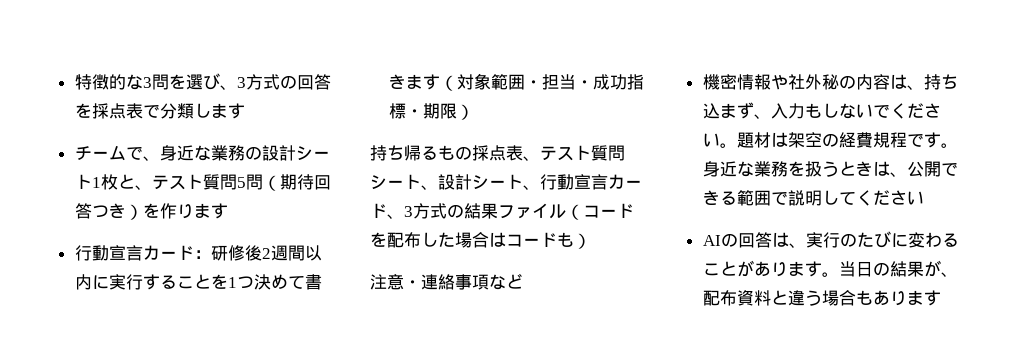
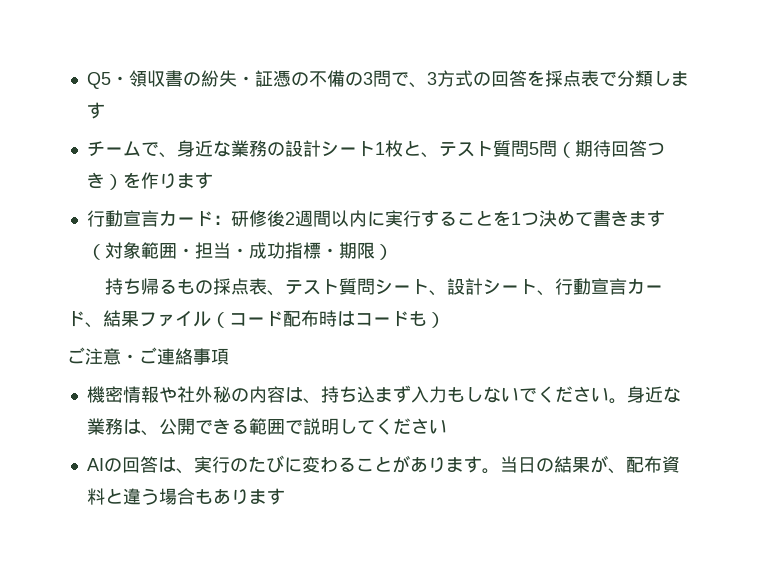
[74,73,220,90] 特徴的な3問を選び -> [86,70,409,89] Q5・領収書の紛失・証憑の不備の3問で
[404,203,464,219] 3方式の -> (103, 325) none
[370,232,489,248] を配布した場合 -> [283,310,337,327] 配布時
[370,274,421,290] 注意・ -> [67,347,157,365] ご注意・ご
[489,273,523,290] など -> (229, 356) none
[753,114,771,119] 、 -> (411, 394) none
[736,132,958,148] [702,161,873,177] 題材は架空の経費規程です。身近な業務を扱うとき -> [626,386,681,403] [86,418,123,435] 身近な業務

